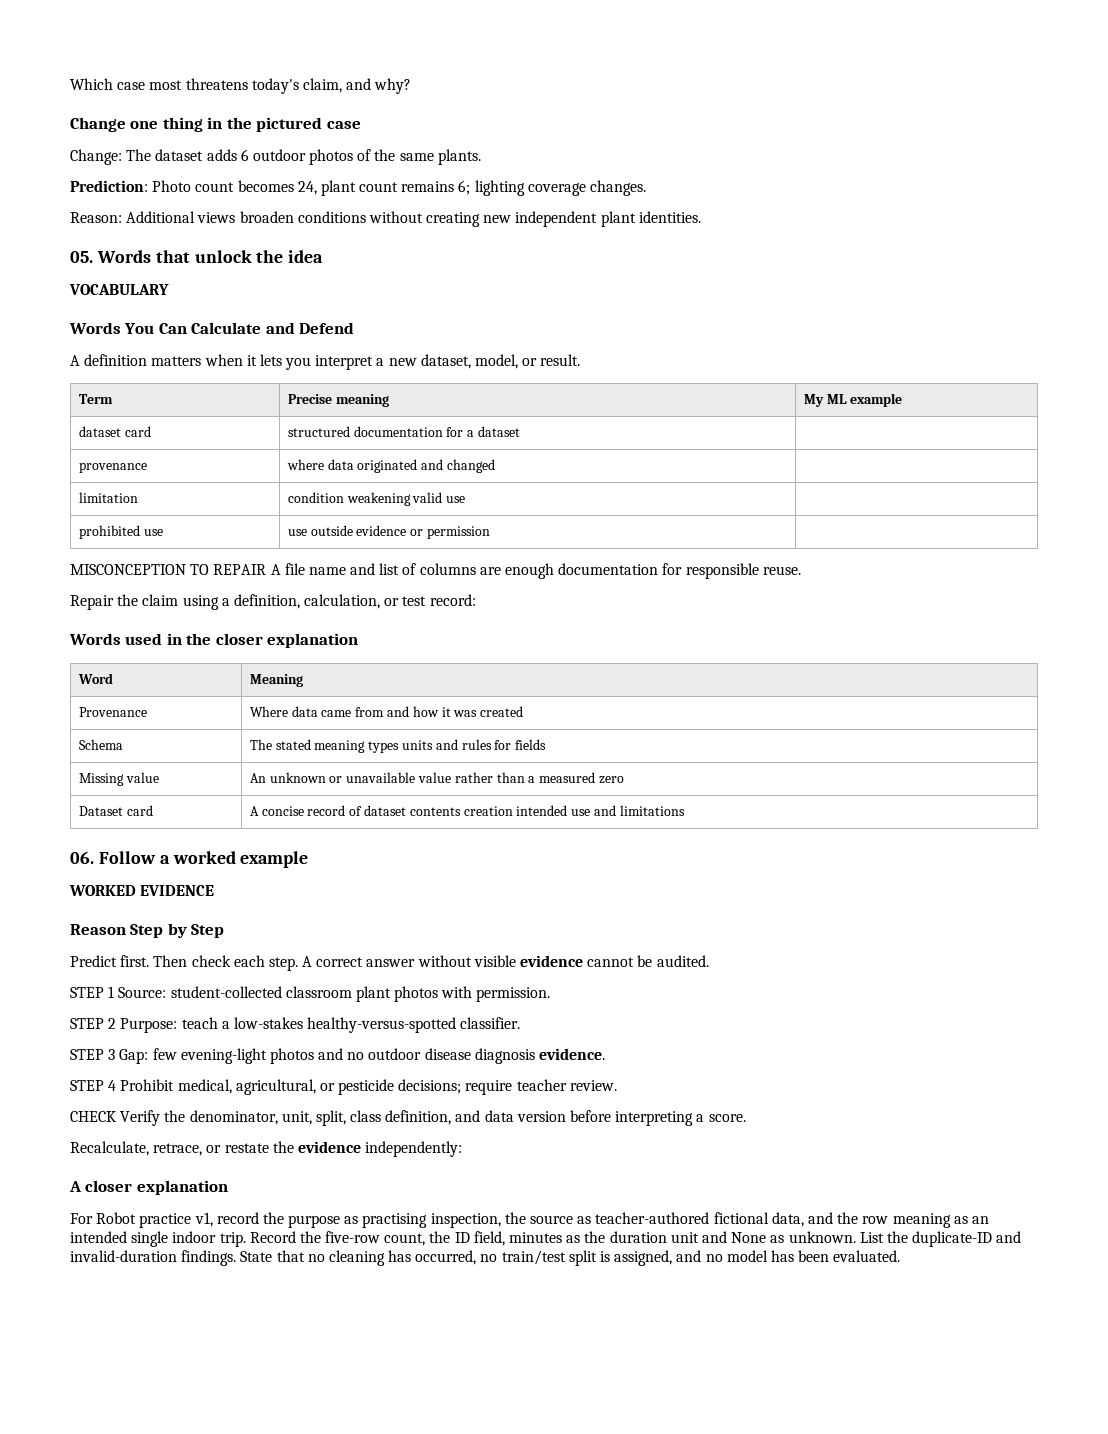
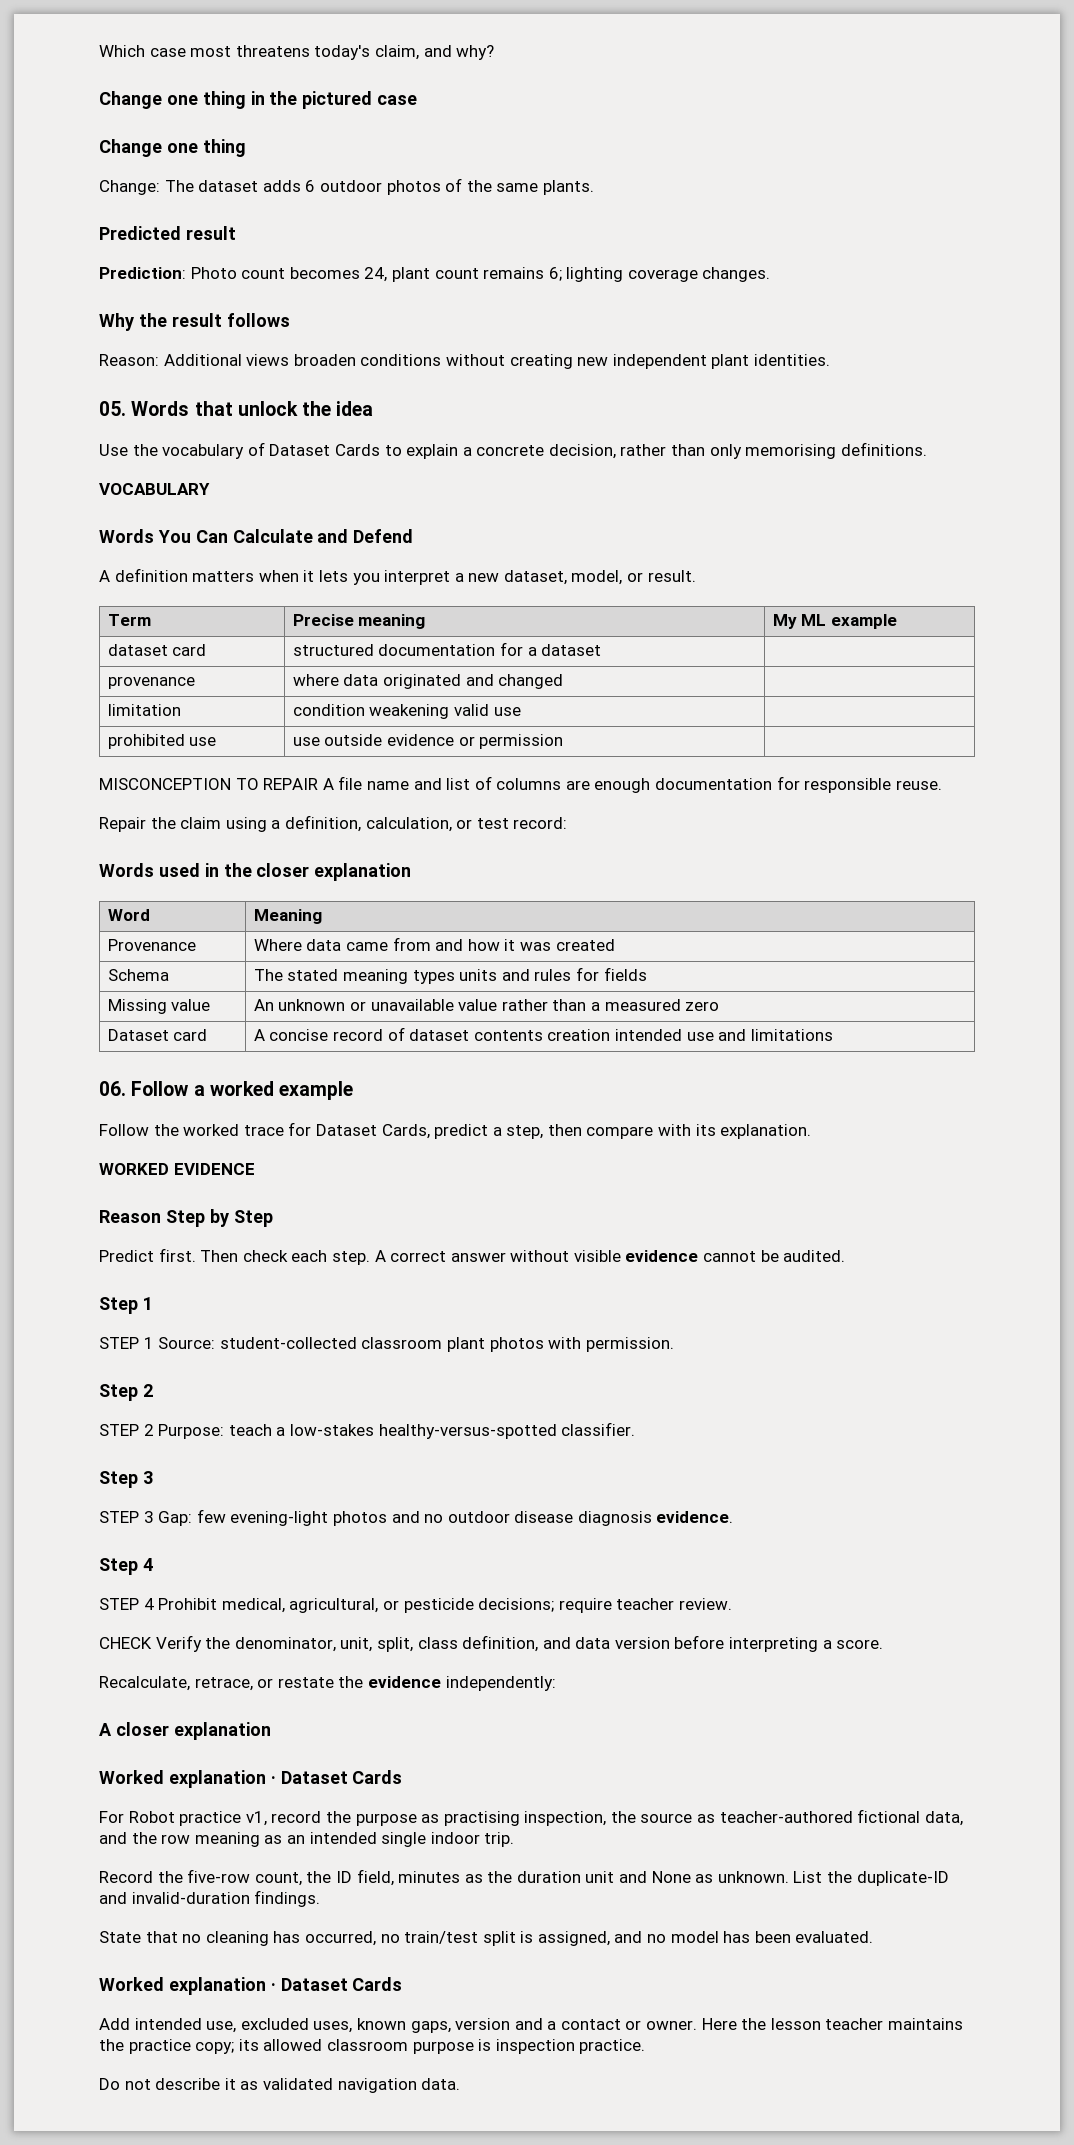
(361, 125) none -> [99,139,246,157] // Change one thing
(481, 157) none -> [99,226,236,240] // Predicted result
(647, 188) none -> [99,313,290,331] // Why the result follows
(324, 256) none -> [99,442,927,459] // Use the vocabulary of Dataset Cards to explain a concrete decision, rather than only memorising definitions.
(309, 859) none -> [99,1122,812,1139] // Follow the worked trace for Dataset Cards, predict a step, then compare with its explanation.
(709, 961) none -> [99,1297,153,1314] // Step 1
(551, 994) none -> [99,1384,153,1401] // Step 2
(521, 1023) none -> [99,1471,153,1488] // Step 3
(606, 1054) none -> [99,1558,153,1575] // Step 4
(228, 1187) none -> [99,1770,403,1788] // Worked explanation · Dataset Cards
(246, 1239) none -> (515, 1839) //
(237, 1258) none -> (321, 1898) //
(901, 1256) none -> [99,1977,403,1995] [99,2018,964,2033] [99,2039,646,2054] [99,2078,461,2093] // Worked explanation · Dataset Cards // Add intended use, excluded uses, known gaps, version and a contact or owner. Here the lesson teacher maintains the practice copy; its allowed classroom purpose is inspection practice. // Do not describe it as validated navigation data.

